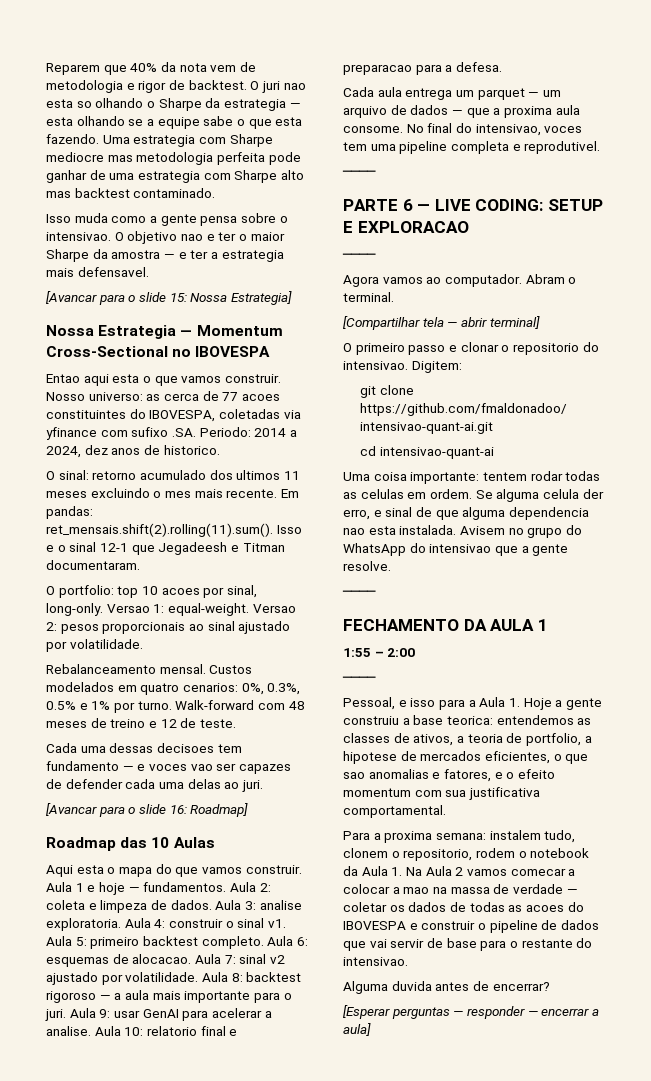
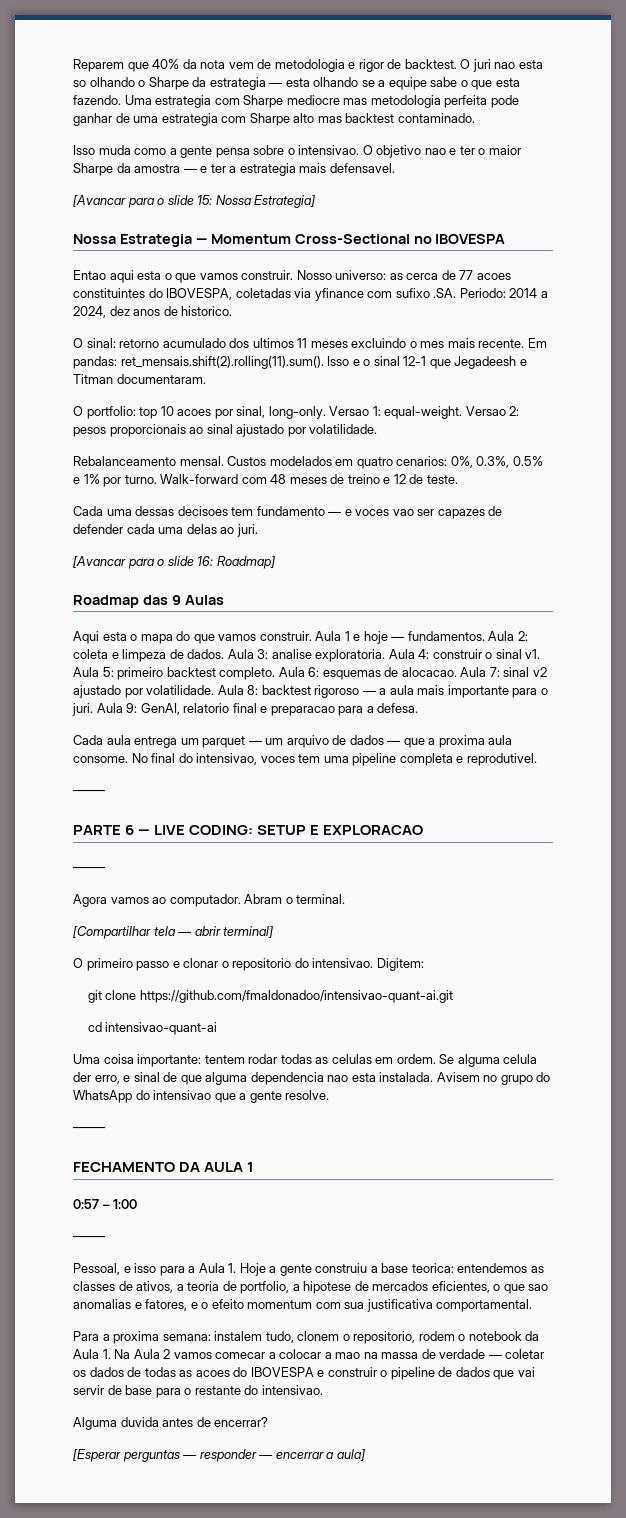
[151,837,170,848] 10 -> [171,595,181,605] 9
[113,1008,272,1021] [46,1026,144,1036] usar GenAI para acelerar a analise. Aula 10: -> [140,703,180,715] GenAI,
[343,648,416,657] 1:55 – 2:00 -> [73,1199,138,1209] 0:57 – 1:00

